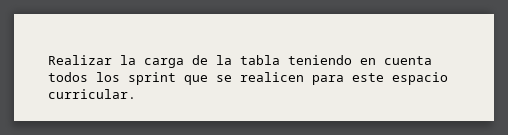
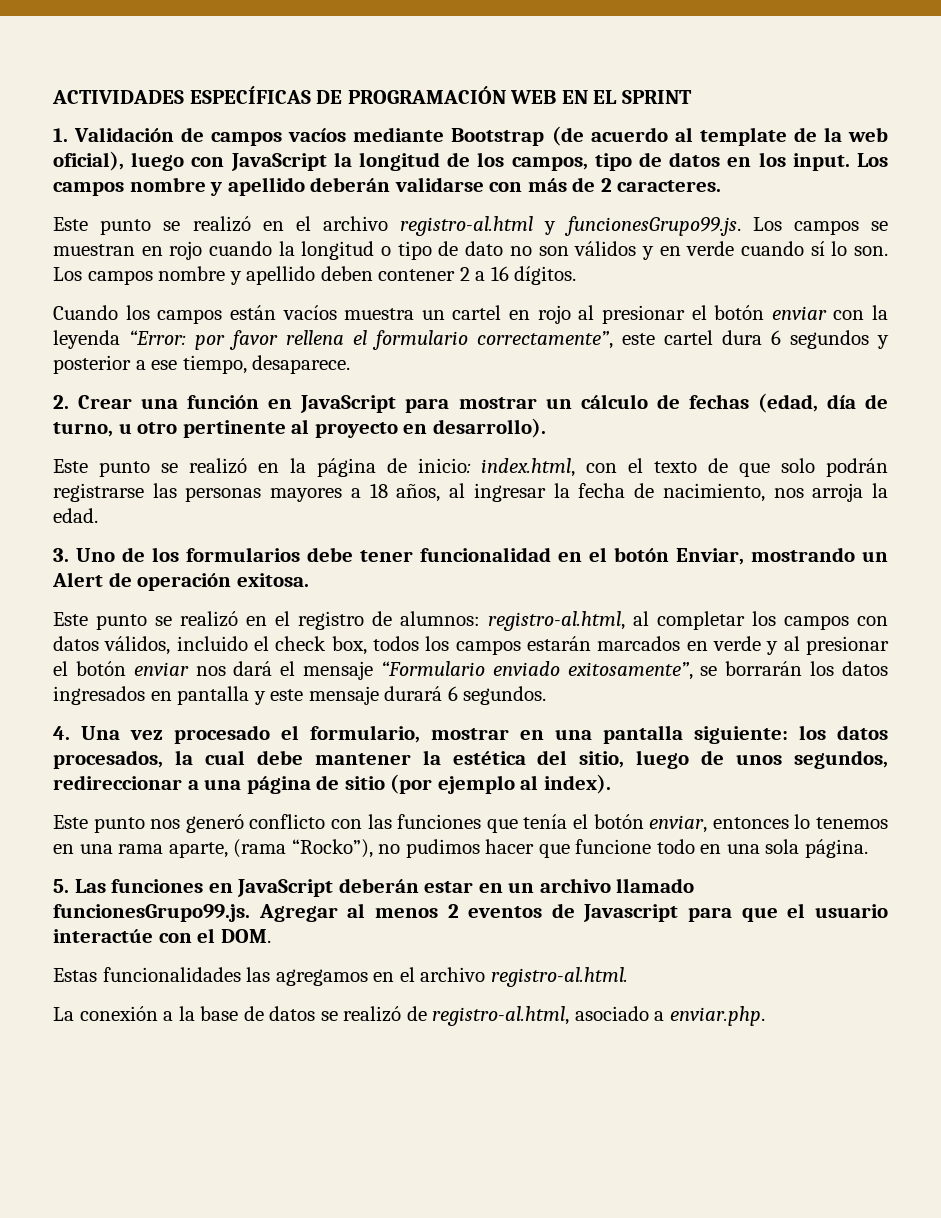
[48,55,432,68] [48,72,448,85] [48,89,136,99] Realizar la carga de la tabla teniendo en cuenta todos los sprint que se realicen para este espacio curricular. -> [52,86,692,104] [53,126,889,146] [53,151,889,171] [53,177,722,196] [53,216,888,236] [53,241,889,260] [53,266,577,285] [53,305,888,324] [53,330,889,350] [53,355,351,374] [53,393,888,413] [53,418,546,438] [53,458,888,477] [53,483,889,502] [53,508,98,523] [53,547,888,565] [52,572,309,591] [53,611,888,631] [53,636,890,655] [53,661,888,680] [53,686,547,705] [53,725,888,744] [53,750,888,769] [53,774,611,794] [53,814,889,833] [53,839,869,858] [53,878,695,897] [53,903,888,922] [53,928,271,943] [53,967,628,987] [53,1006,765,1026] ACTIVIDADES ESPECÍFICAS DE PROGRAMACIÓN WEB EN EL SPRINT // 1. Validación de campos vacíos mediante Bootstrap (de acuerdo al template de la web oficial), luego con JavaScript la longitud de los campos, tipo de datos en los input. Los campos nombre y apellido deberán validarse con más de 2 caracteres. // Este punto se realizó en el archivo registro-al.html y funcionesGrupo99.js. Los campos se muestran en rojo cuando la longitud o tipo de dato no son válidos y en verde cuando sí lo son. Los campos nombre y apellido deben contener 2 a 16 dígitos. // Cuando los campos están vacíos muestra un cartel en rojo al presionar el botón enviar con la leyenda “Error: por favor rellena el formulario correctamente”, este cartel dura 6 segundos y posterior a ese tiempo, desaparece. // 2. Crear una función en JavaScript para mostrar un cálculo de fechas (edad, día de turno, u otro pertinente al proyecto en desarrollo). // Este punto se realizó en la página de inicio: index.html, con el texto de que solo podrán registrarse las personas mayores a 18 años, al ingresar la fecha de nacimiento, nos arroja la edad. // 3. Uno de los formularios debe tener funcionalidad en el botón Enviar, mostrando un Alert de operación exitosa. // Este punto se realizó en el registro de alumnos: registro-al.html, al completar los campos con datos válidos, incluido el check box, todos los campos estarán marcados en verde y al presionar el botón enviar nos dará el mensaje “Formulario enviado exitosamente”, se borrarán los datos ingresados en pantalla y este mensaje durará 6 segundos. // 4. Una vez procesado el formulario, mostrar en una pantalla siguiente: los datos procesados, la cual debe mantener la estética del sitio, luego de unos segundos, redireccionar a una página de sitio (por ejemplo al index). // Este punto nos generó conflicto con las funciones que tenía el botón enviar, entonces lo tenemos en una rama aparte, (rama “Rocko”), no pudimos hacer que funcione todo en una sola página. // 5. Las funciones en JavaScript deberán estar en un archivo llamado funcionesGrupo99.js. Agregar al menos 2 eventos de Javascript para que el usuario interactúe con el DOM. // Estas funcionalidades las agregamos en el archivo registro-al.html. // La conexión a la base de datos se realizó de registro-al.html, asociado a enviar.php.

